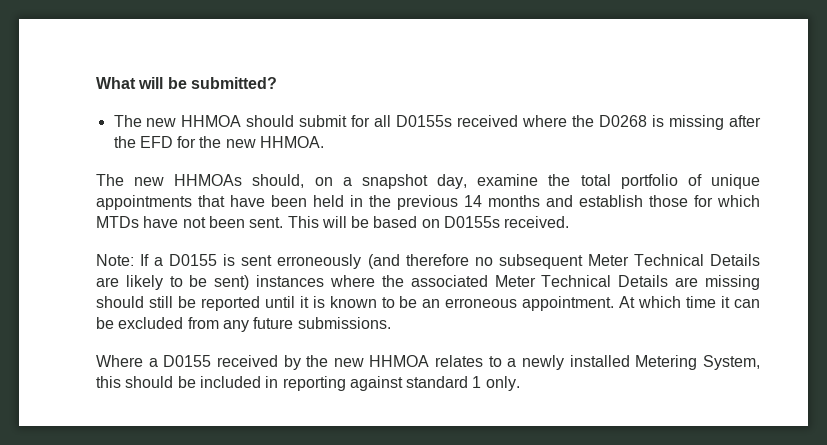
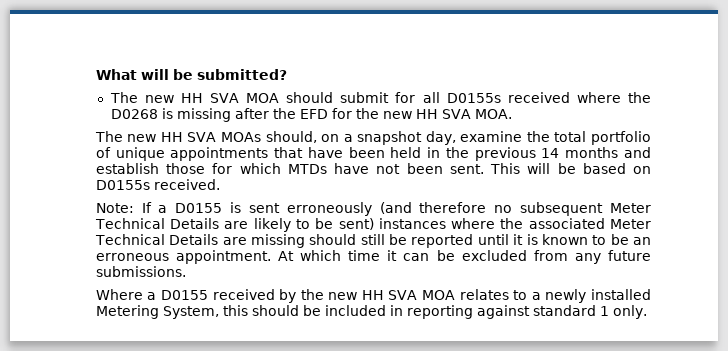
[181,115,242,127] HHMOA -> [180,93,280,103] HH SVA MOA
[260,136,325,148] [95,174,243,186] HHMOA. // The new HHMOAs -> [415,109,512,119] [94,131,262,142] HH SVA MOA. // The new HH SVA MOAs
[369,355,430,367] HHMOA -> [361,290,456,300] HH SVA MOA

